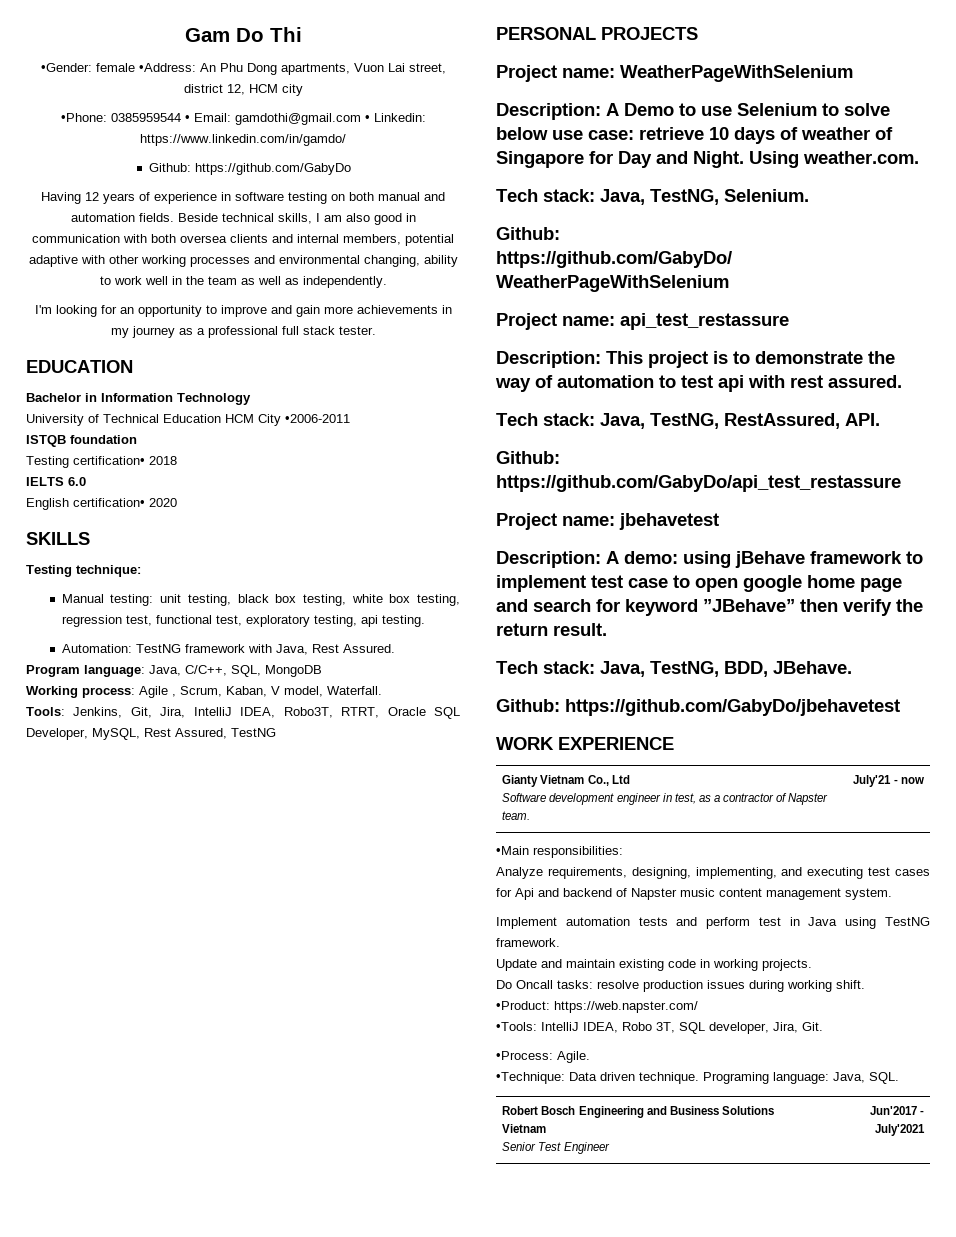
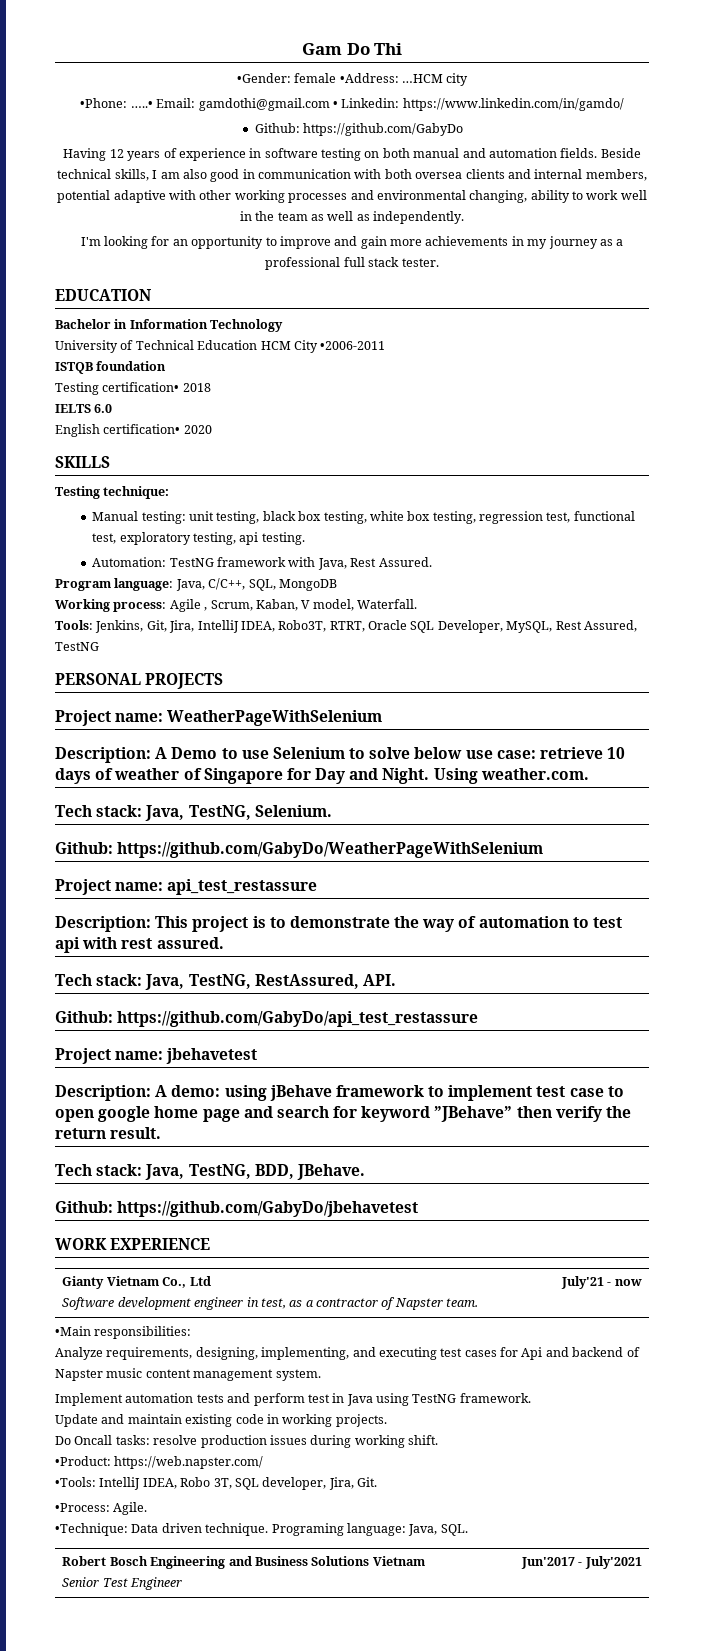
[199,63,446,75] [183,84,278,95] An Phu Dong apartments, Vuon Lai street, district 12, HCM -> [401,74,443,83] …HCM
[110,113,190,122] 0385959544 • -> [130,101,153,108] …..•

